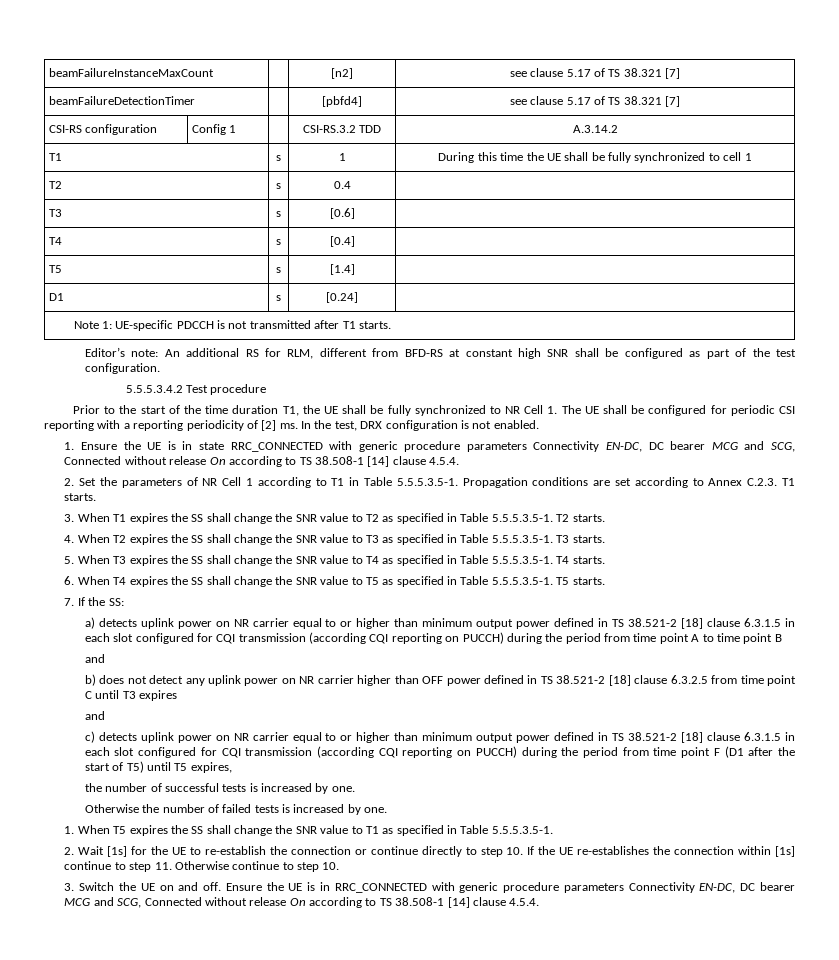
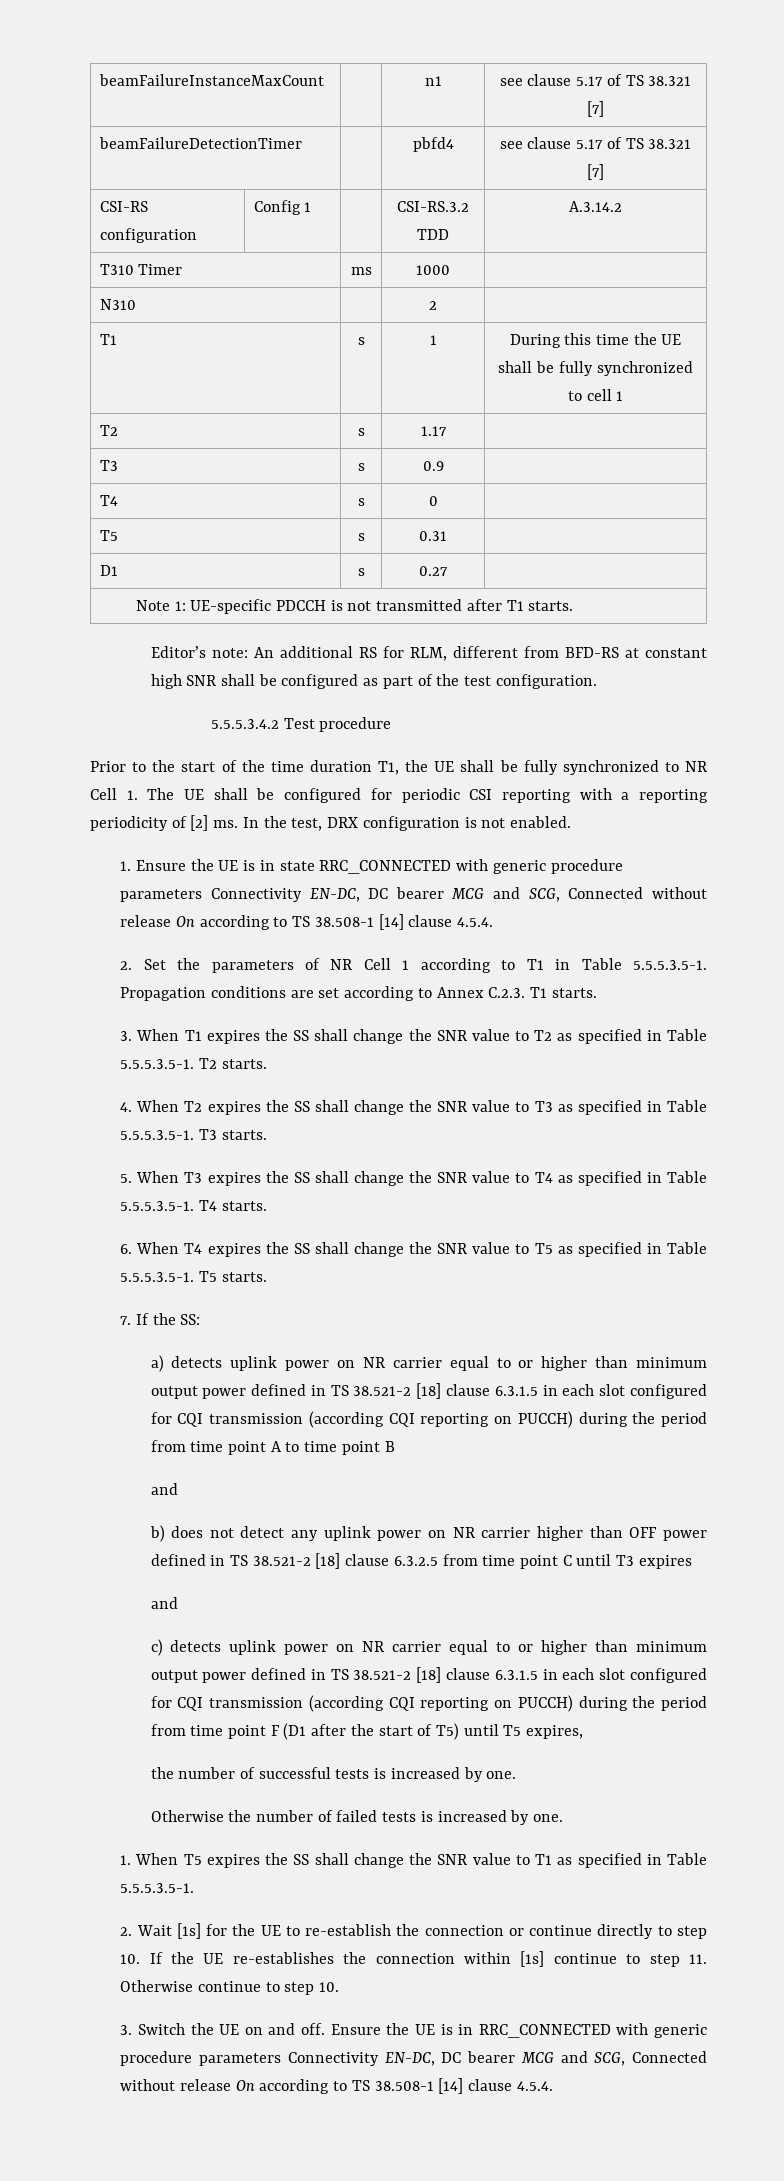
[331,68,353,79] [n2] -> [424,76,442,86] n1
[322,96,362,107] [pbfd4] -> [412,137,454,152] pbfd4
(618, 129) none -> [99,264,183,275] [350,267,372,275] [416,265,450,275] [99,299,136,310] [429,301,437,310] // T310 Timer | ms | 1000 | // N310 | | 2 |
[333,181,351,189] 0.4 -> [420,426,447,436] 1.17
[329,208,355,219] [0.6] -> [422,461,444,471] 0.9
[329,236,355,247] [0.4] -> [428,496,438,506] 0
[329,264,355,275] [1.4] -> [419,531,447,541] 0.31
[326,292,358,303] [0.24] -> [419,566,448,576] 0.27

